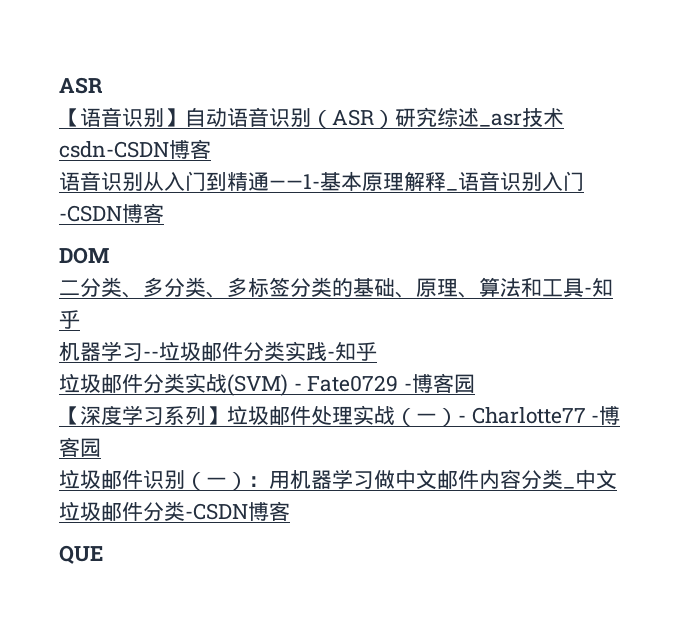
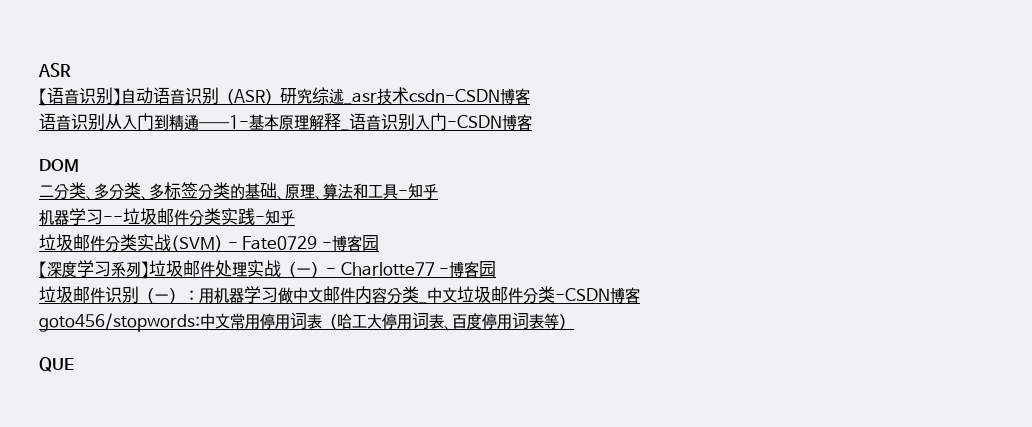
(290, 511) none -> [39,312,574,332] // goto456/stopwords:中文常用停用词表（哈工大停用词表、百度停用词表等）

